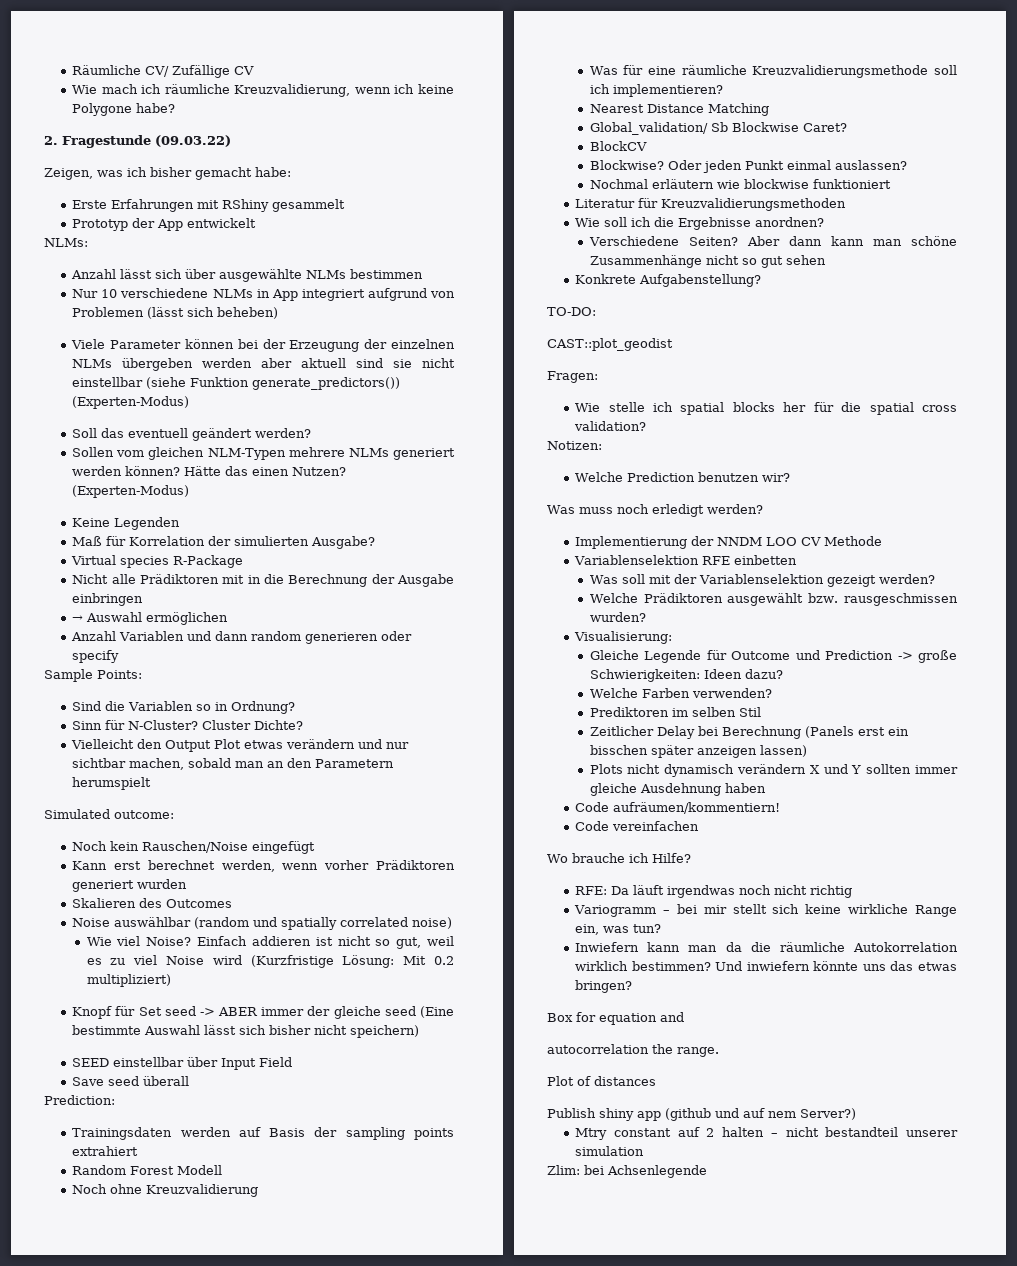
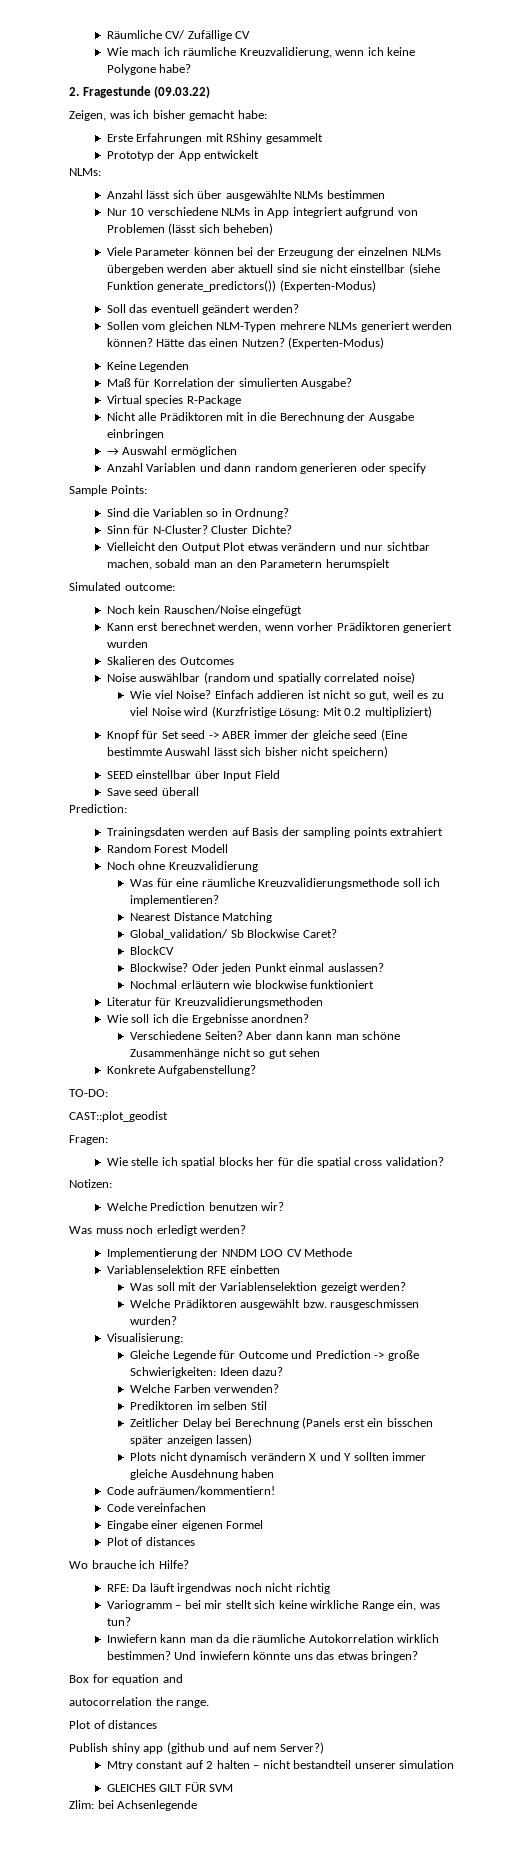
(700, 826) none -> [106,1520,264,1531] [106,1537,195,1546] // Eingabe einer eigenen Formel // Plot of distances
(645, 1151) none -> [106,1782,234,1792] // GLEICHES GILT FÜR SVM

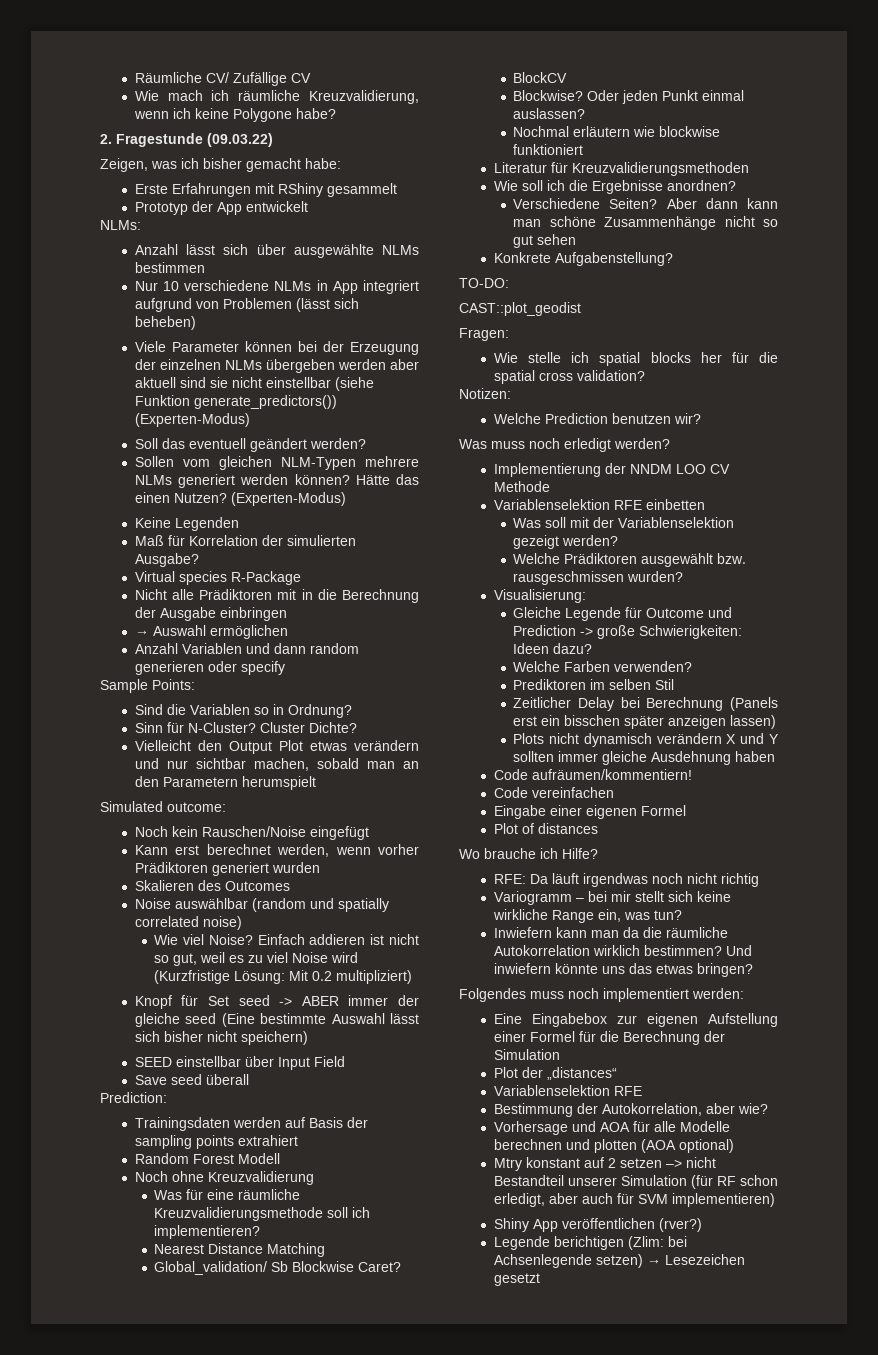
[69,1674,183,1685] [69,1697,210,1708] [69,1720,158,1729] [69,1742,324,1754] Box for equation and // autocorrelation the range. // Plot of distances // Publish shiny app (github und auf nem Server?) -> [459,988,744,1002] [493,1013,778,1027] [493,1031,725,1045] [493,1049,560,1060] [493,1067,617,1080] [493,1085,642,1096] [493,1103,768,1117] [493,1121,730,1135] [493,1139,734,1153] Folgendes muss noch implementiert werden: // Eine Eingabebox zur eigenen Aufstellung einer Formel für die Berechnung der Simulation // Plot der „distances“ // Variablenselektion RFE // Bestimmung der Autokorrelation, aber wie? // Vorhersage und AOA für alle Modelle berechnen und plotten (AOA optional)
[136,1761,184,1769] constant -> [525,1157,580,1168] konstant
[216,1760,455,1769] [106,1782,234,1792] [69,1800,198,1811] halten – nicht bestandteil unserer simulation // GLEICHES GILT FÜR SVM // Zlim: bei Achsenlegende -> [619,1157,716,1168] [493,1175,778,1189] [493,1193,775,1207] [493,1218,702,1232] [493,1236,687,1250] [493,1254,745,1268] [493,1273,540,1286] setzen –> nicht Bestandteil unserer Simulation (für RF schon erledigt, aber auch für SVM implementieren) // Shiny App veröffentlichen (rver?) // Legende berichtigen (Zlim: bei Achsenlegende setzen) → Lesezeichen gesetzt

